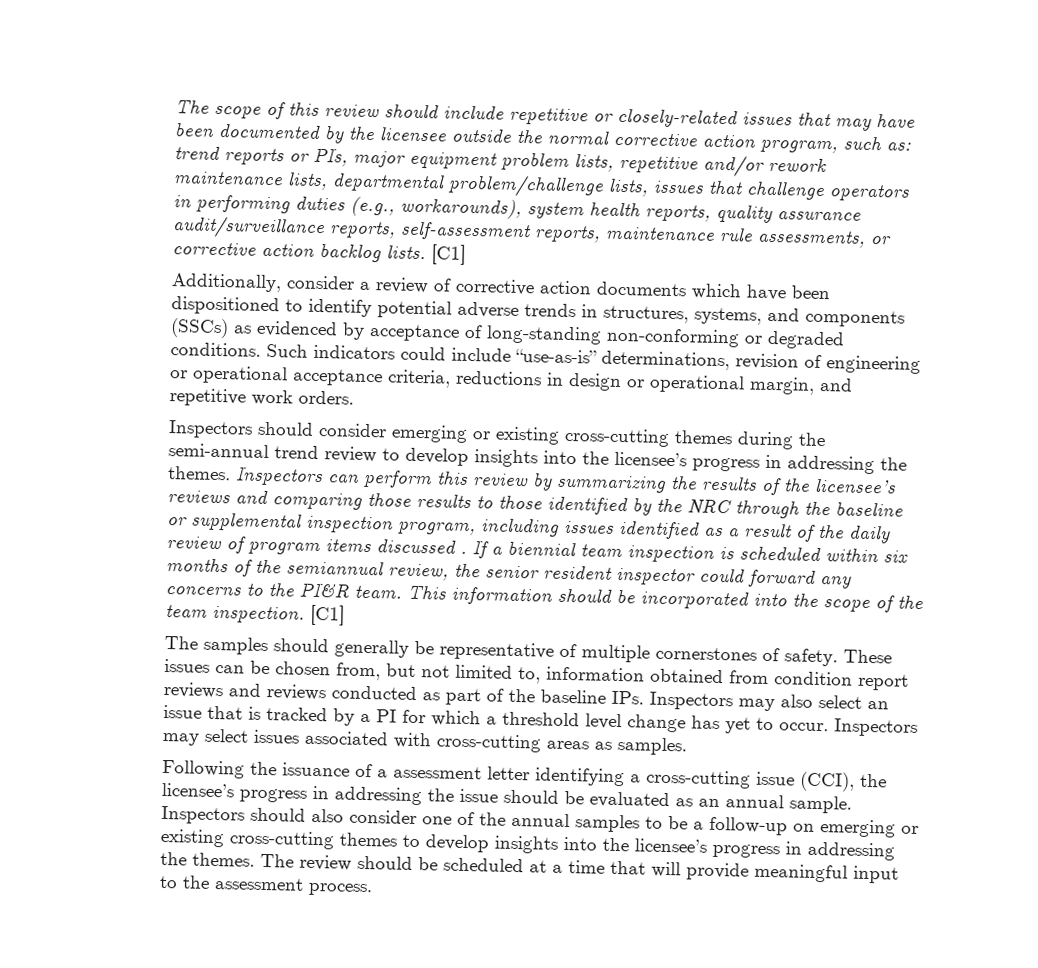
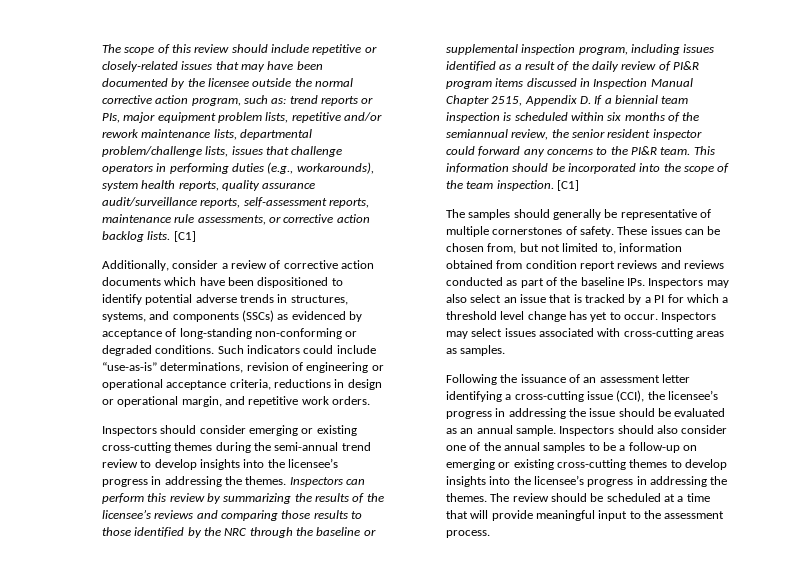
(247, 545) none -> [673,61,700,70] PI&R
[460,551,468,554] . -> [579,78,693,89] [445,95,591,106] in Inspection Manual Chapter 2515, Appendix D.
[377,769,389,778] a -> [583,377,597,383] an

